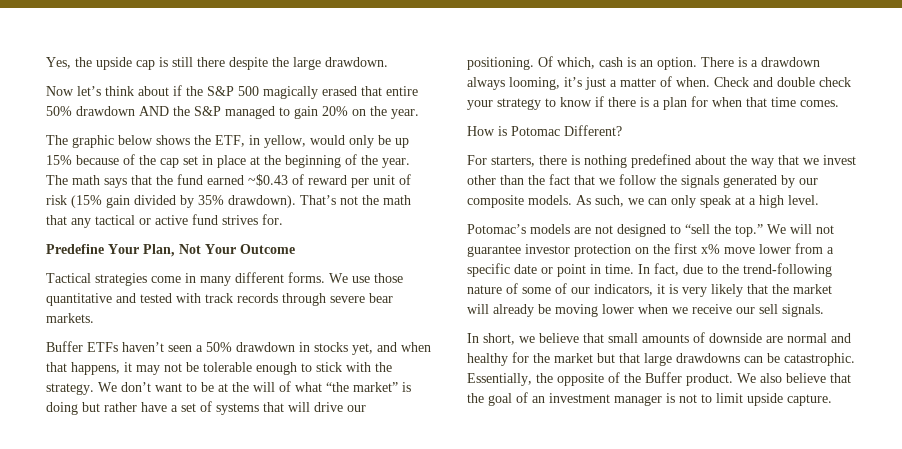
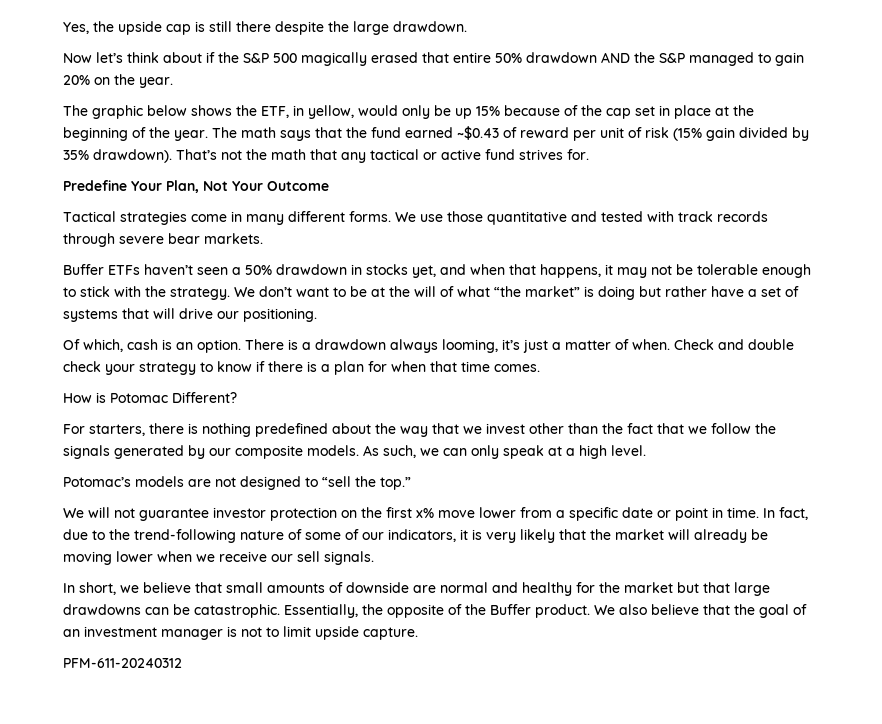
(534, 63) none -> (317, 315) //
(763, 230) none -> (411, 483) //
(832, 400) none -> [63,658,182,668] // PFM-611-20240312

